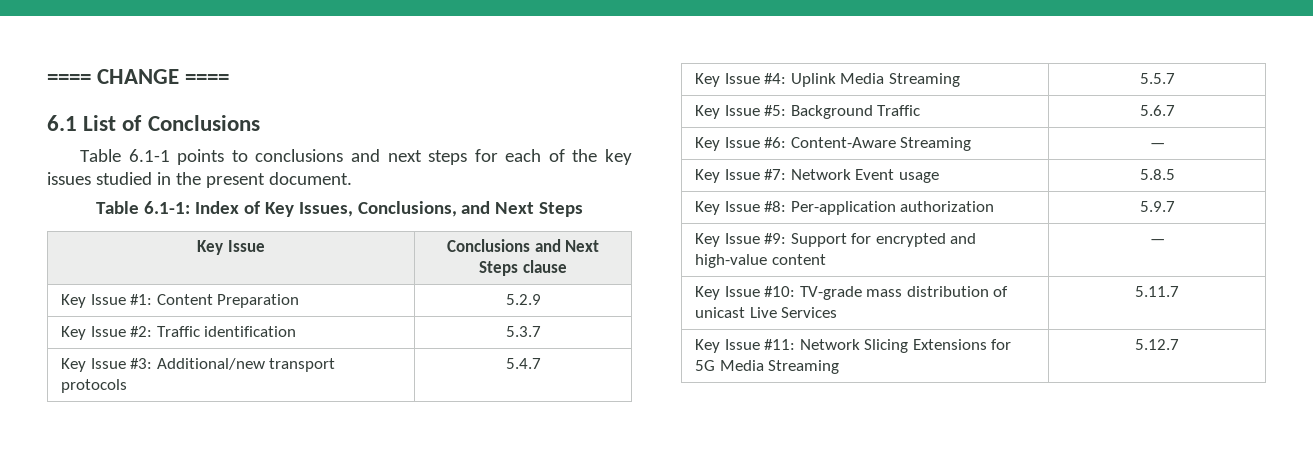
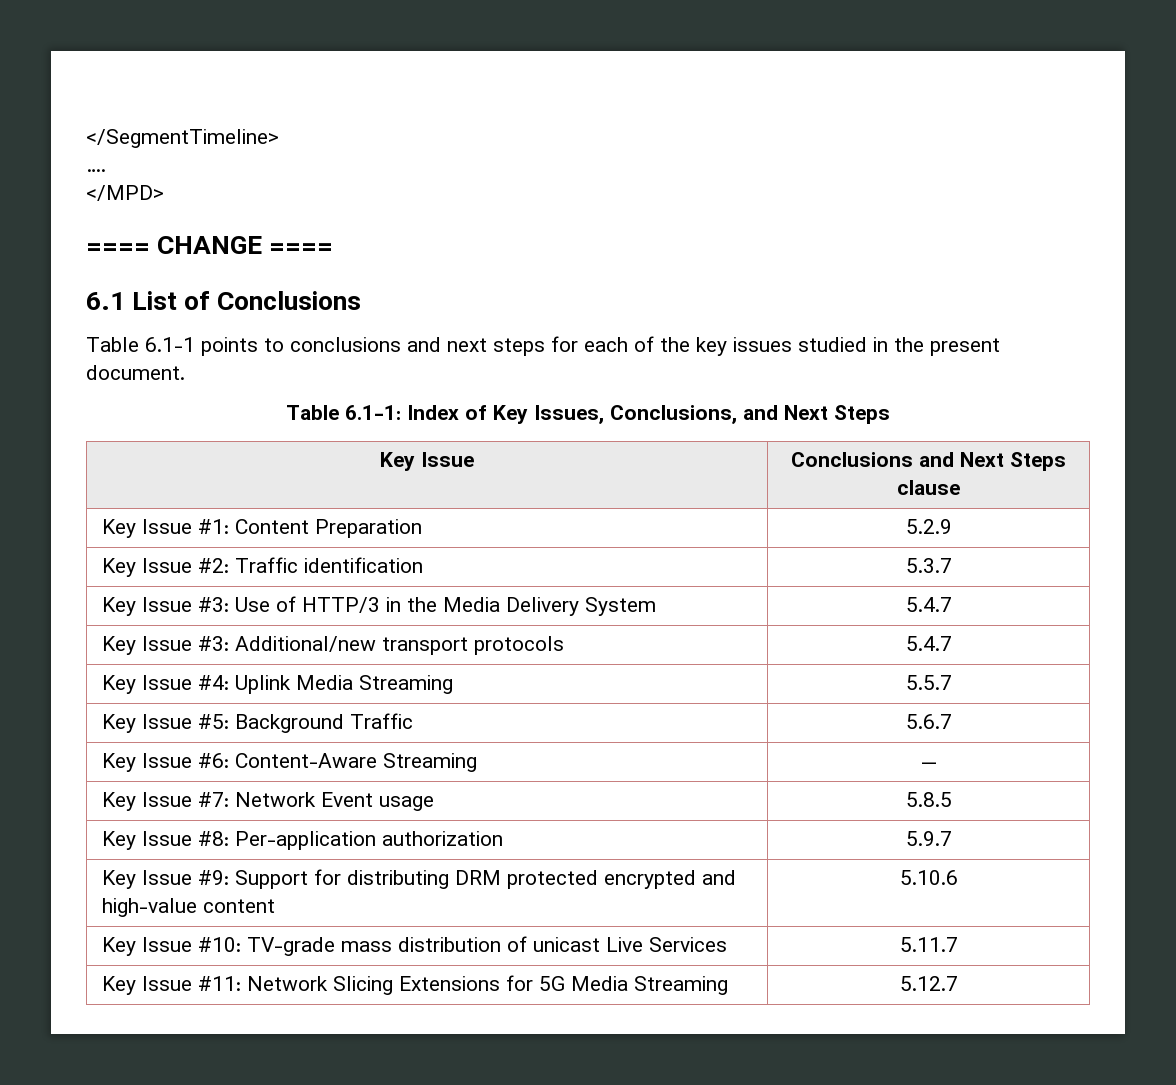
(47, 79) none -> [86,129,279,148] [86,169,106,172] [86,185,164,201] </SegmentTimeline> // …. // </MPD> //
(541, 331) none -> [102,596,657,616] [905,597,952,612] // Key Issue #3: Use of HTTP/3 in the Media Delivery System | 5.4.7
(872, 238) none -> [347,870,599,889] distributing DRM protected
[1149,239,1165,244] — -> [899,870,958,885] 5.10.6

